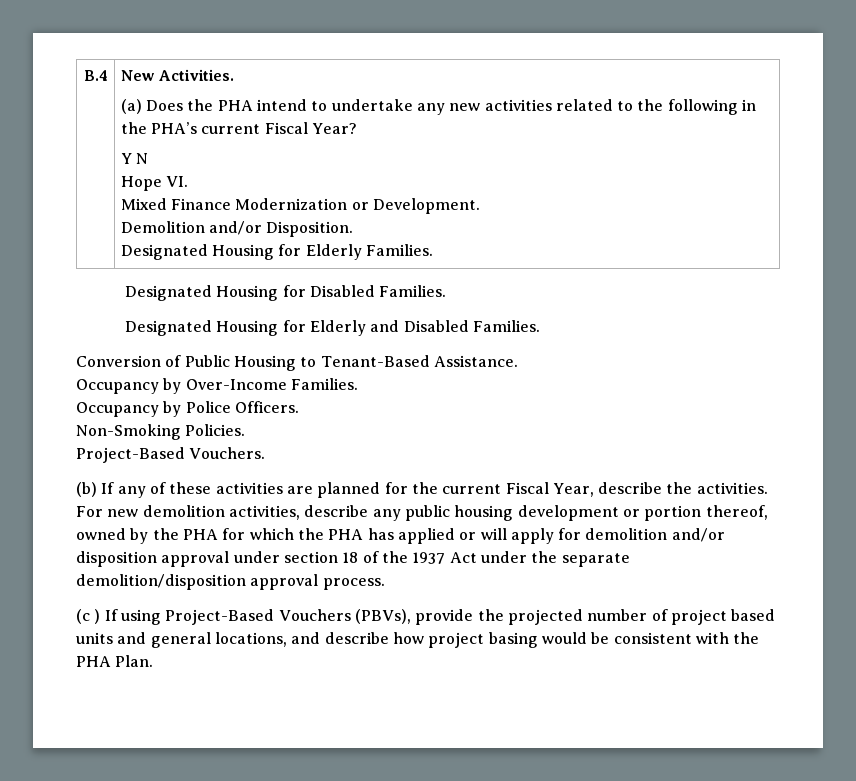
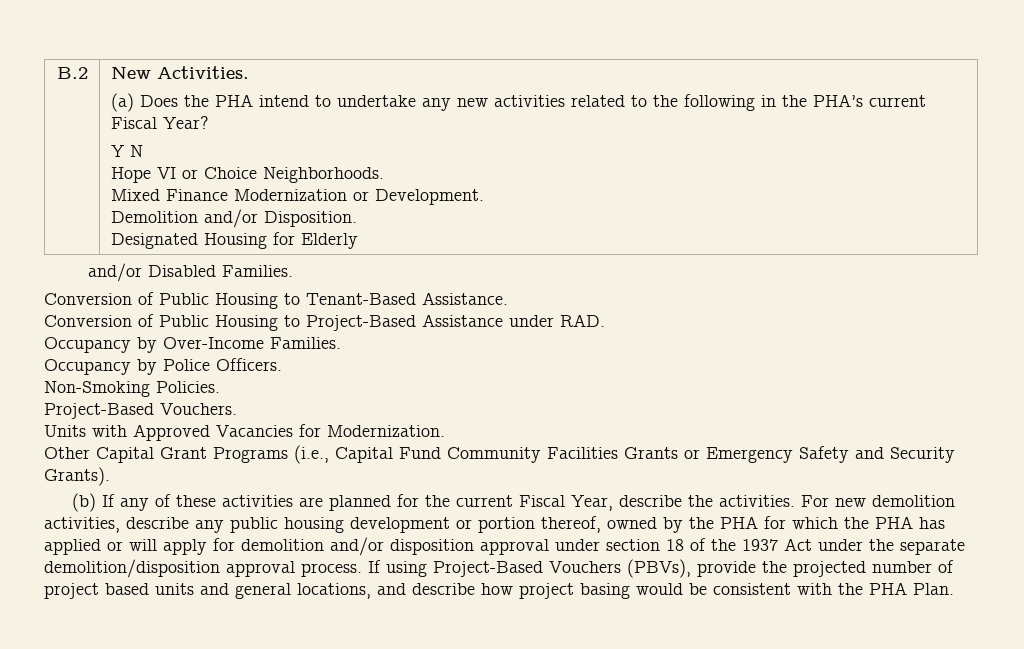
[83,70,108,81] B.4 -> [56,67,88,79] B.2
[165,176,188,187] VI. -> [156,167,384,183] VI or Choice Neighborhoods.
[365,244,433,256] [124,285,447,301] [124,320,400,336] Families. // Designated Housing for Disabled Families. // Designated Housing for Elderly and -> [88,263,143,282] // and/or
(518, 361) none -> [44,314,605,331] // Conversion of Public Housing to Project-Based Assistance under RAD.
(266, 453) none -> [44,424,445,441] [44,445,955,464] [44,467,110,486] // Units with Approved Vacancies for Modernization. // Other Capital Grant Programs (i.e., Capital Fund Community Facilities Grants or Emergency Safety and Security Grants).
[76,609,101,624] // (c ) -> (362, 570) none

